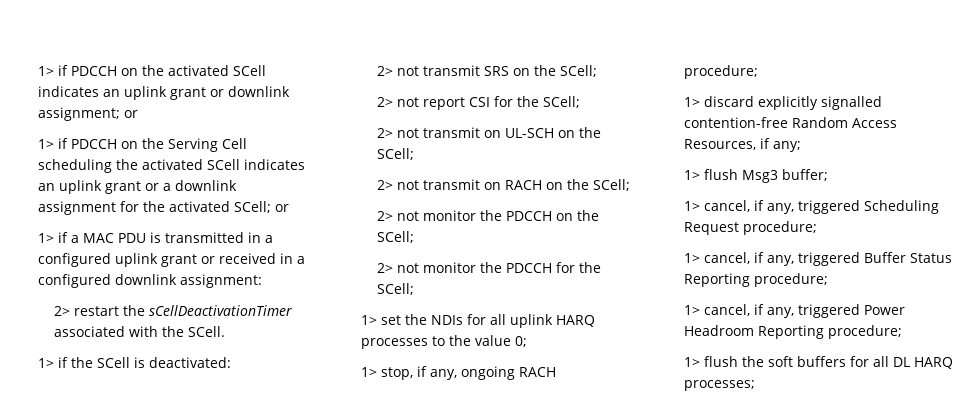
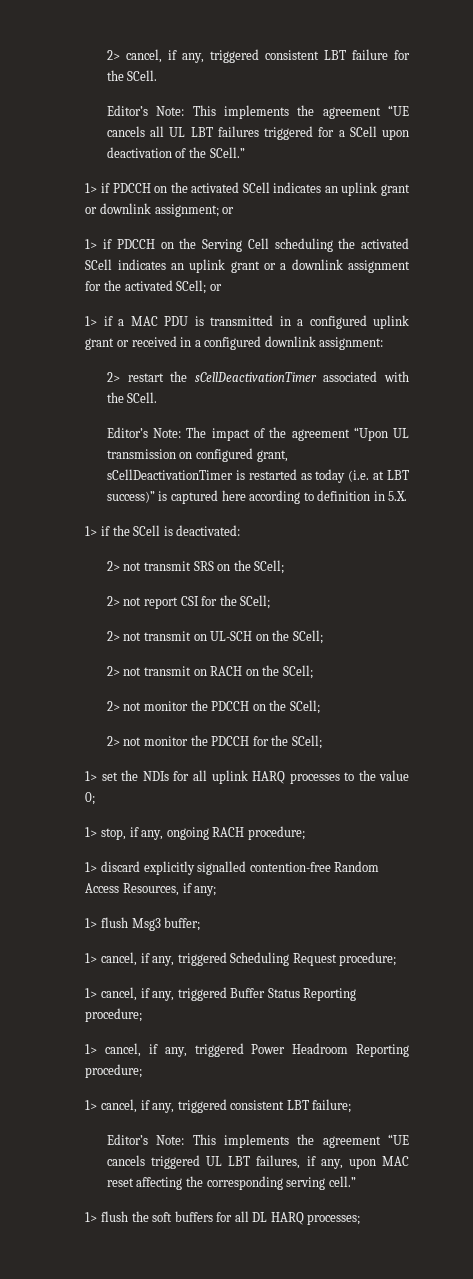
(38, 71) none -> [106,49,410,63] [106,70,158,81] [106,105,409,119] [106,126,409,140] [106,147,245,158] 2> cancel, if any, triggered consistent LBT failure for the SCell. // Editor’s Note: This implements the agreement “UE cancels all UL LBT failures triggered for a SCell upon deactivation of the SCell.” //
(225, 331) none -> [106,427,409,441] [106,448,288,462] [106,469,409,483] [106,490,408,504] // Editor’s Note: The impact of the agreement “Upon UL transmission on configured grant, sCellDeactivationTimer is restarted as today (i.e. at LBT success)” is captured here according to definition in 5.X.
(903, 332) none -> [85,1099,352,1113] [106,1134,409,1148] [106,1155,409,1169] [106,1176,356,1190] // 1> cancel, if any, triggered consistent LBT failure; // Editor’s Note: This implements the agreement “UE cancels triggered UL LBT failures, if any, upon MAC reset affecting the corresponding serving cell.”

